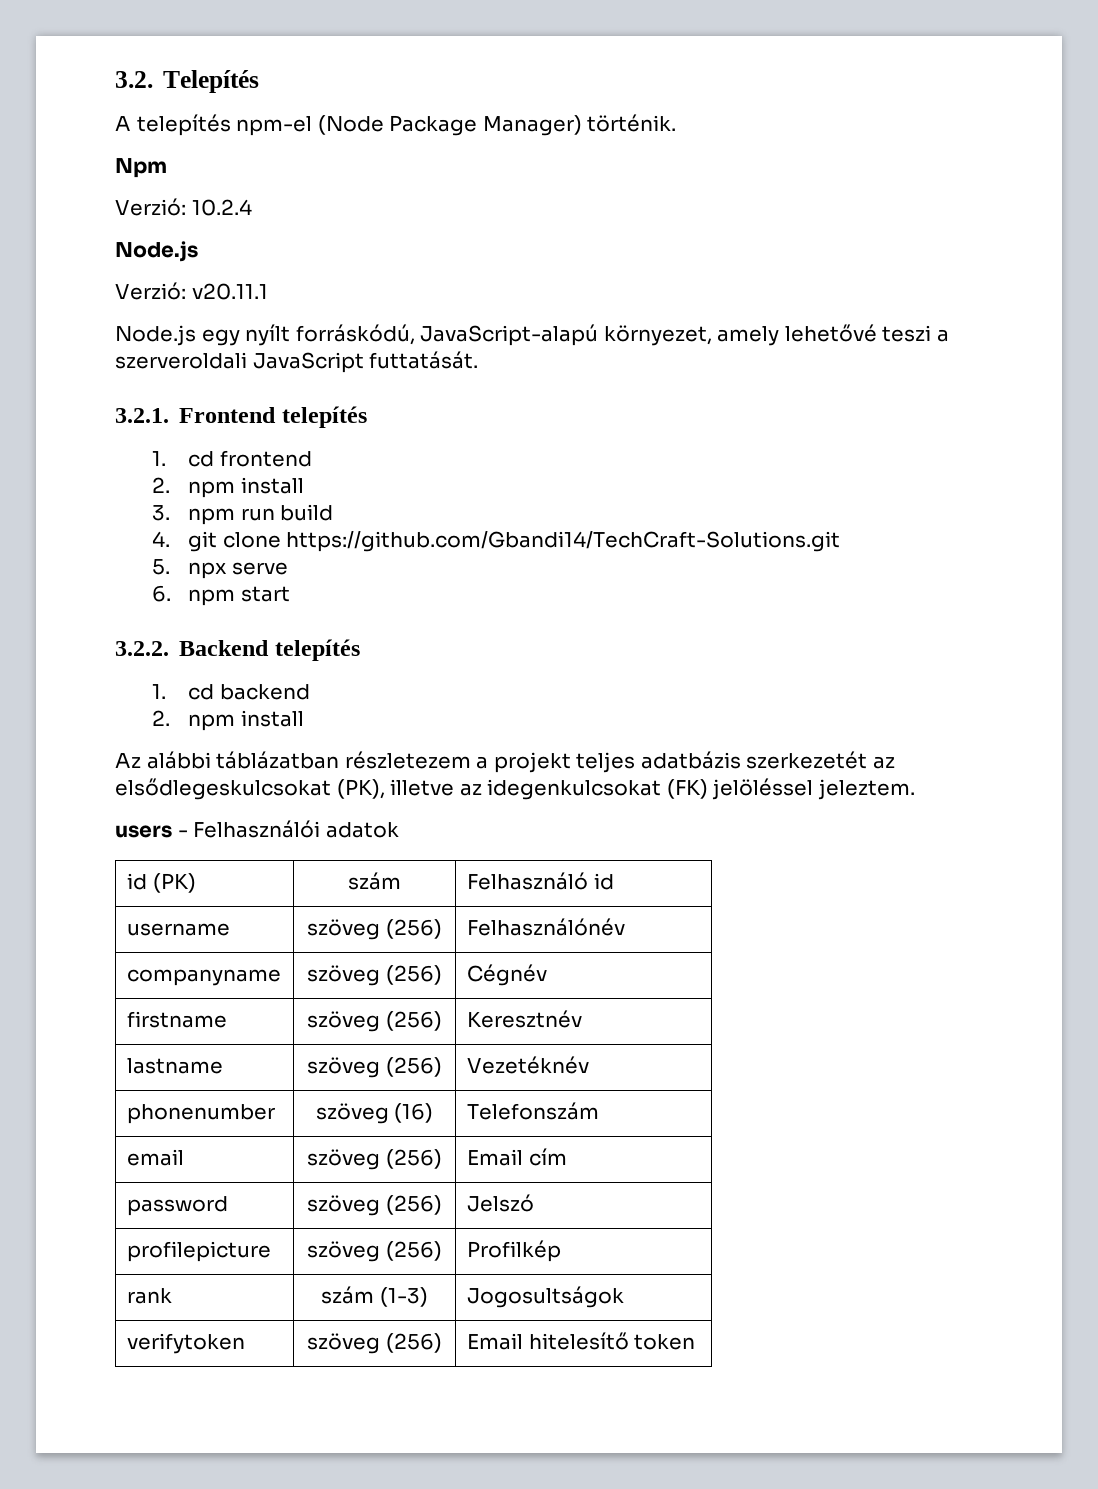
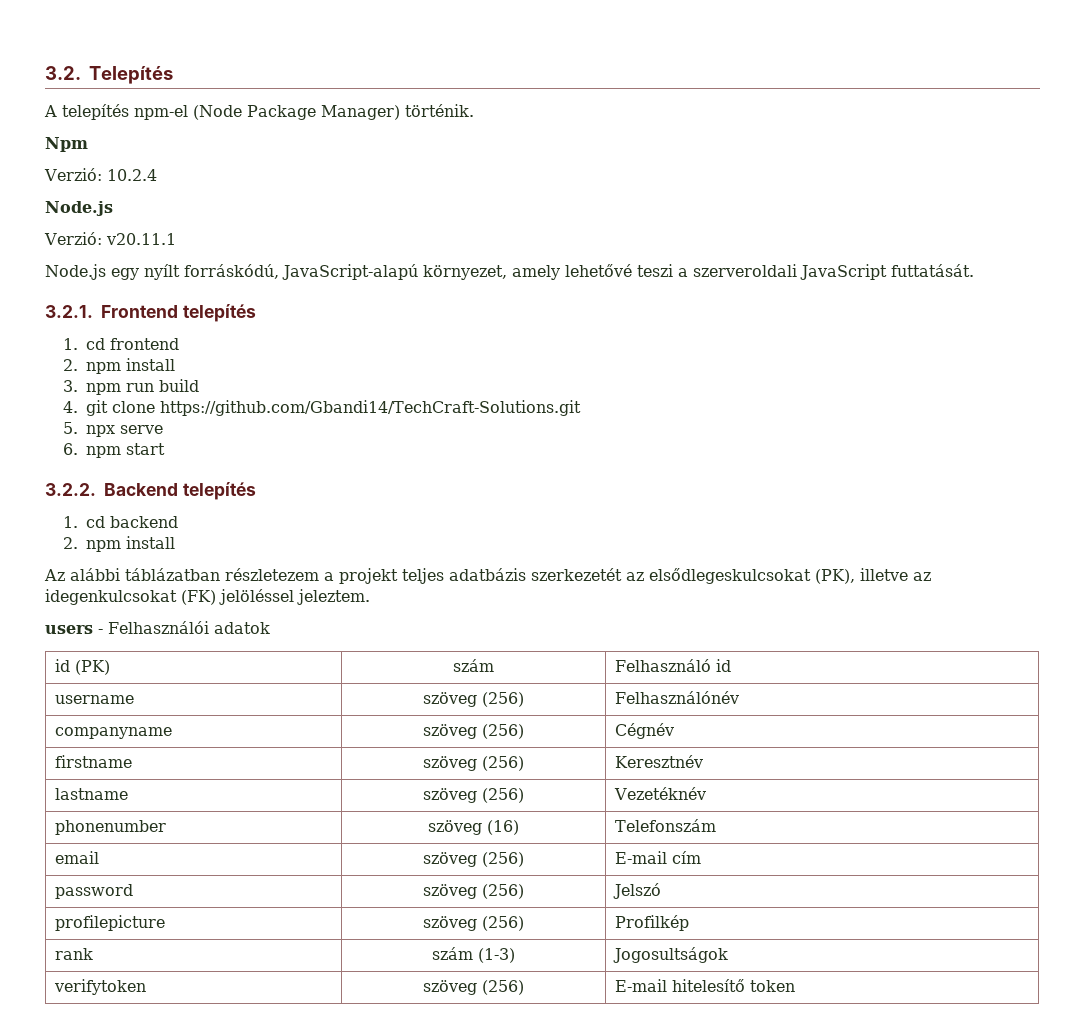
[466,1149,523,1166] Email -> [615,851,668,864] E-mail
[466,1333,523,1350] Email -> [615,979,668,992] E-mail

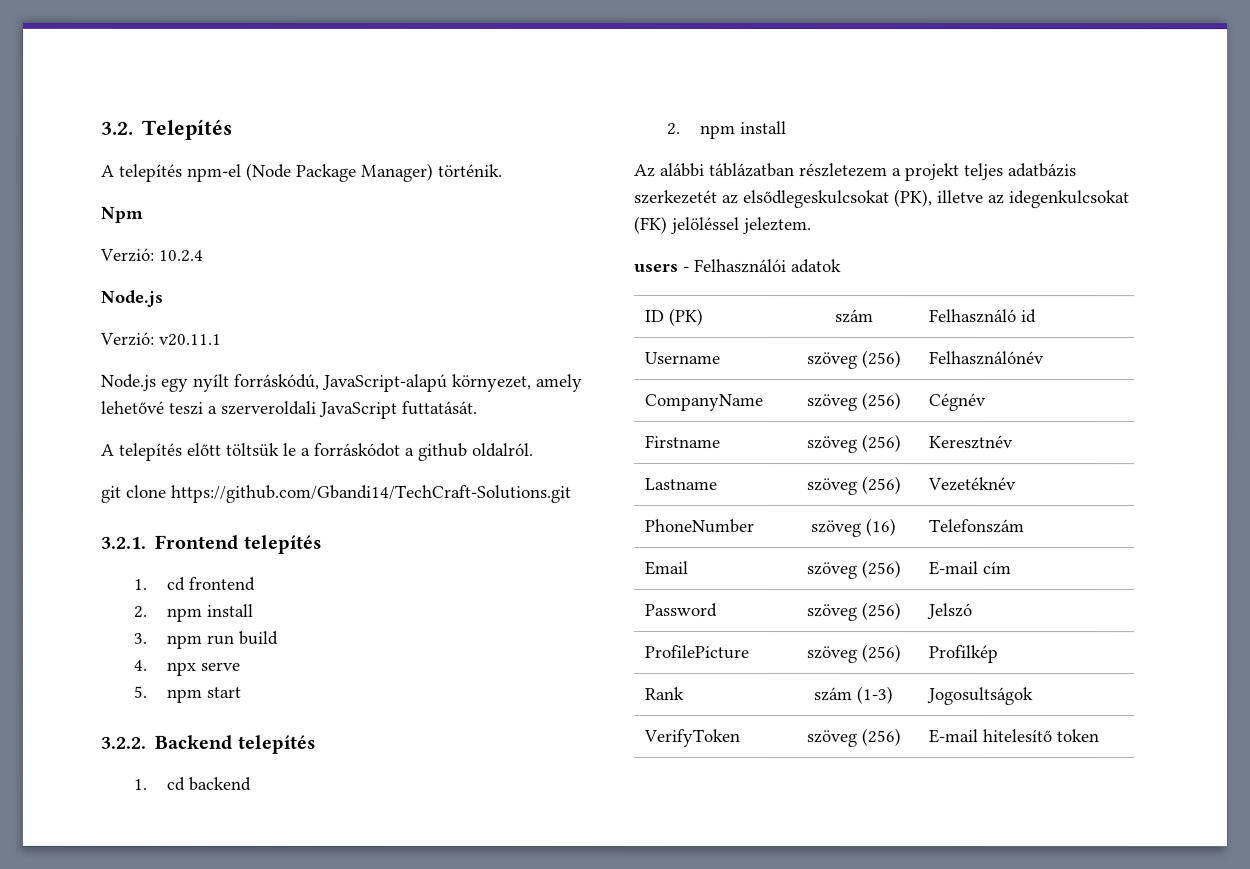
(974, 270) none -> [100,442,533,461] [100,484,571,503] // A telepítés előtt töltsük le a forráskódot a github oldalról. // git clone https://github.com/Gbandi14/TechCraft-Solutions.git
[85,400,581,416] [62,422,78,434] git clone https://github.com/Gbandi14/TechCraft-Solutions.git // 5. -> (148, 665) none
[62,443,78,455] 6. -> [133,685,148,698] 5.
[55,659,71,672] id -> [645,310,666,323] ID
[55,695,135,704] username -> [645,352,722,365] Username
[55,727,173,739] companyname -> [645,394,765,412] CompanyName
[55,755,133,768] firstname -> [644,435,721,449] Firstname
[55,788,129,800] lastname -> [644,478,718,491] Lastname
[55,820,167,835] phonenumber -> [644,519,755,534] PhoneNumber
[55,851,100,864] email -> [644,561,689,576] Email
[55,884,134,899] password -> [644,603,718,618] Password
[55,915,166,931] profilepicture -> [644,645,750,660] ProfilePicture
[55,948,94,960] rank -> [644,687,685,701] Rank
[54,979,147,995] verifytoken -> [643,729,741,748] VerifyToken

